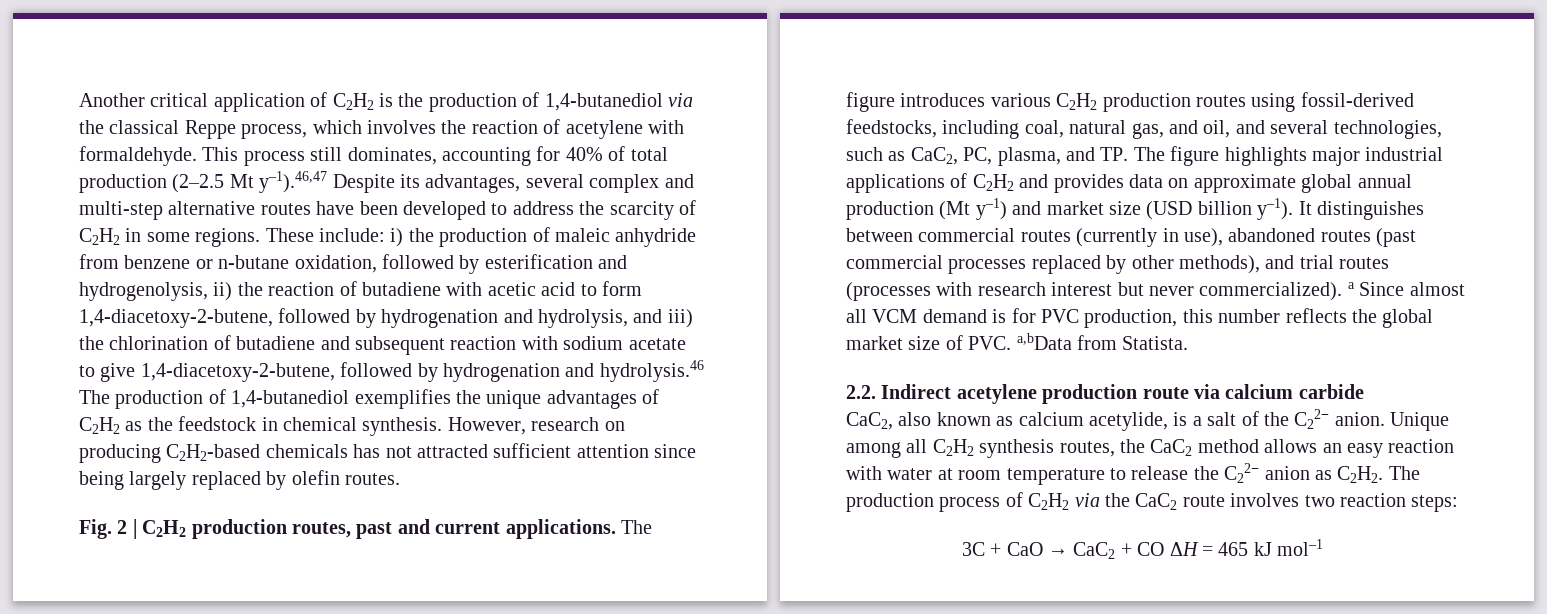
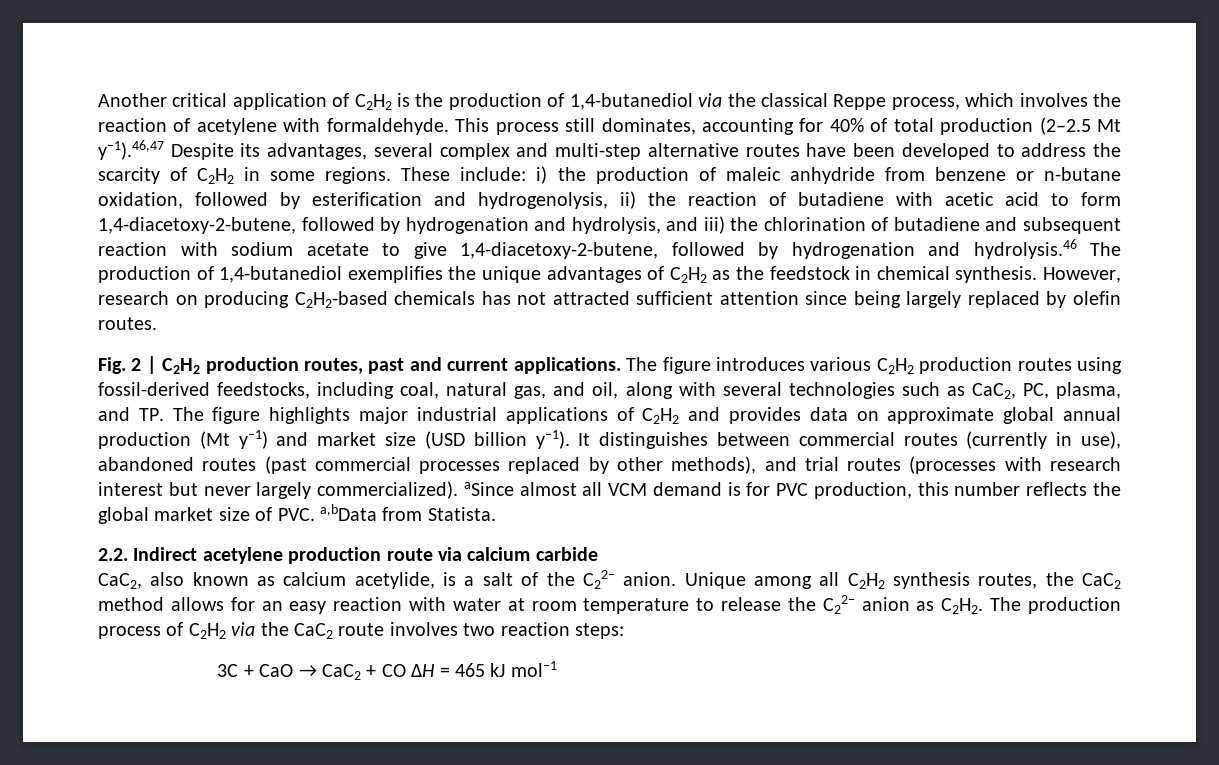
[1235,120,1442,139] and several technologies, -> [625,382,895,399] along with several technologies
[1199,282,1405,301] commercialized). a Since -> [256,481,514,499] largely commercialized). aSince
(1318, 446) none -> [230,597,255,611] for

